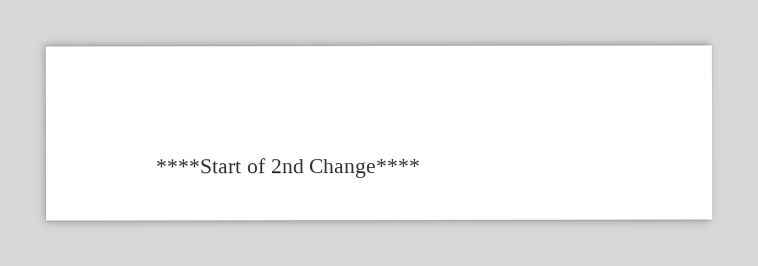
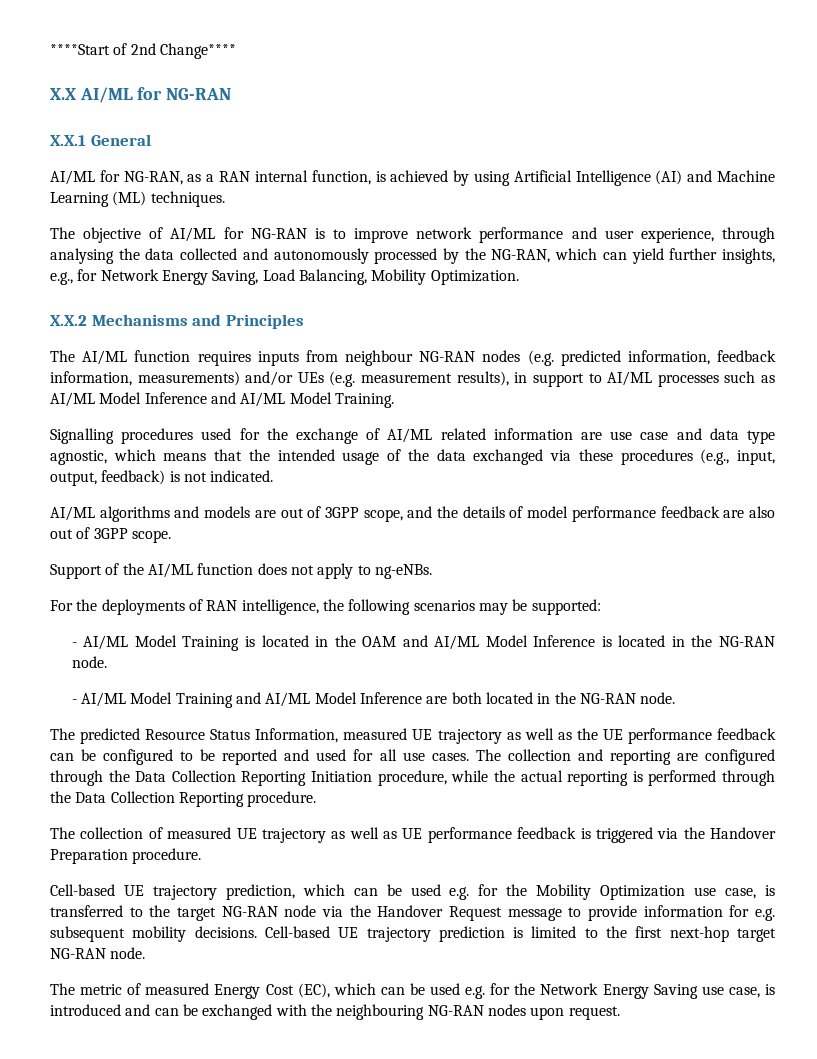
(422, 168) none -> [50,87,232,103] [50,134,151,146] [50,170,775,186] [50,191,225,207] [50,227,775,243] [50,248,775,264] [50,269,519,285] [50,314,304,329] [50,350,776,366] [50,371,776,387] [50,392,394,408] [50,428,776,444] [50,449,776,465] [50,470,274,486] [50,506,776,522] [50,527,171,543] [50,563,432,579] [50,599,601,615] [71,635,775,651] [71,656,107,668] [71,692,676,708] [50,728,776,744] [50,749,775,765] [50,770,776,786] [50,791,317,807] [50,827,776,843] [50,848,202,864] [50,884,776,900] [50,905,775,921] [50,926,776,942] [50,947,146,959] [50,983,775,999] [50,1004,620,1020] // X.X AI/ML for NG-RAN // X.X.1 General // AI/ML for NG-RAN, as a RAN internal function, is achieved by using Artificial Intelligence (AI) and Machine Learning (ML) techniques. // The objective of AI/ML for NG-RAN is to improve network performance and user experience, through analysing the data collected and autonomously processed by the NG-RAN, which can yield further insights, e.g., for Network Energy Saving, Load Balancing, Mobility Optimization. // X.X.2 Mechanisms and Principles // The AI/ML function requires inputs from neighbour NG-RAN nodes (e.g. predicted information, feedback information, measurements) and/or UEs (e.g. measurement results), in support to AI/ML processes such as AI/ML Model Inference and AI/ML Model Training. // Signalling procedures used for the exchange of AI/ML related information are use case and data type agnostic, which means that the intended usage of the data exchanged via these procedures (e.g., input, output, feedback) is not indicated. // AI/ML algorithms and models are out of 3GPP scope, and the details of model performance feedback are also out of 3GPP scope. // Support of the AI/ML function does not apply to ng-eNBs. // For the deployments of RAN intelligence, the following scenarios may be supported: // - AI/ML Model Training is located in the OAM and AI/ML Model Inference is located in the NG-RAN node. // - AI/ML Model Training and AI/ML Model Inference are both located in the NG-RAN node. // The predicted Resource Status Information, measured UE trajectory as well as the UE performance feedback can be configured to be reported and used for all use cases. The collection and reporting are configured through the Data Collection Reporting Initiation procedure, while the actual reporting is performed through the Data Collection Reporting procedure. // The collection of measured UE trajectory as well as UE performance feedback is triggered via the Handover Preparation procedure. // Cell-based UE trajectory prediction, which can be used e.g. for the Mobility Optimization use case, is transferred to the target NG-RAN node via the Handover Request message to provide information for e.g. subsequent mobility decisions. Cell-based UE trajectory prediction is limited to the first next-hop target NG-RAN node. // The metric of measured Energy Cost (EC), which can be used e.g. for the Network Energy Saving use case, is introduced and can be exchanged with the neighbouring NG-RAN nodes upon request.

